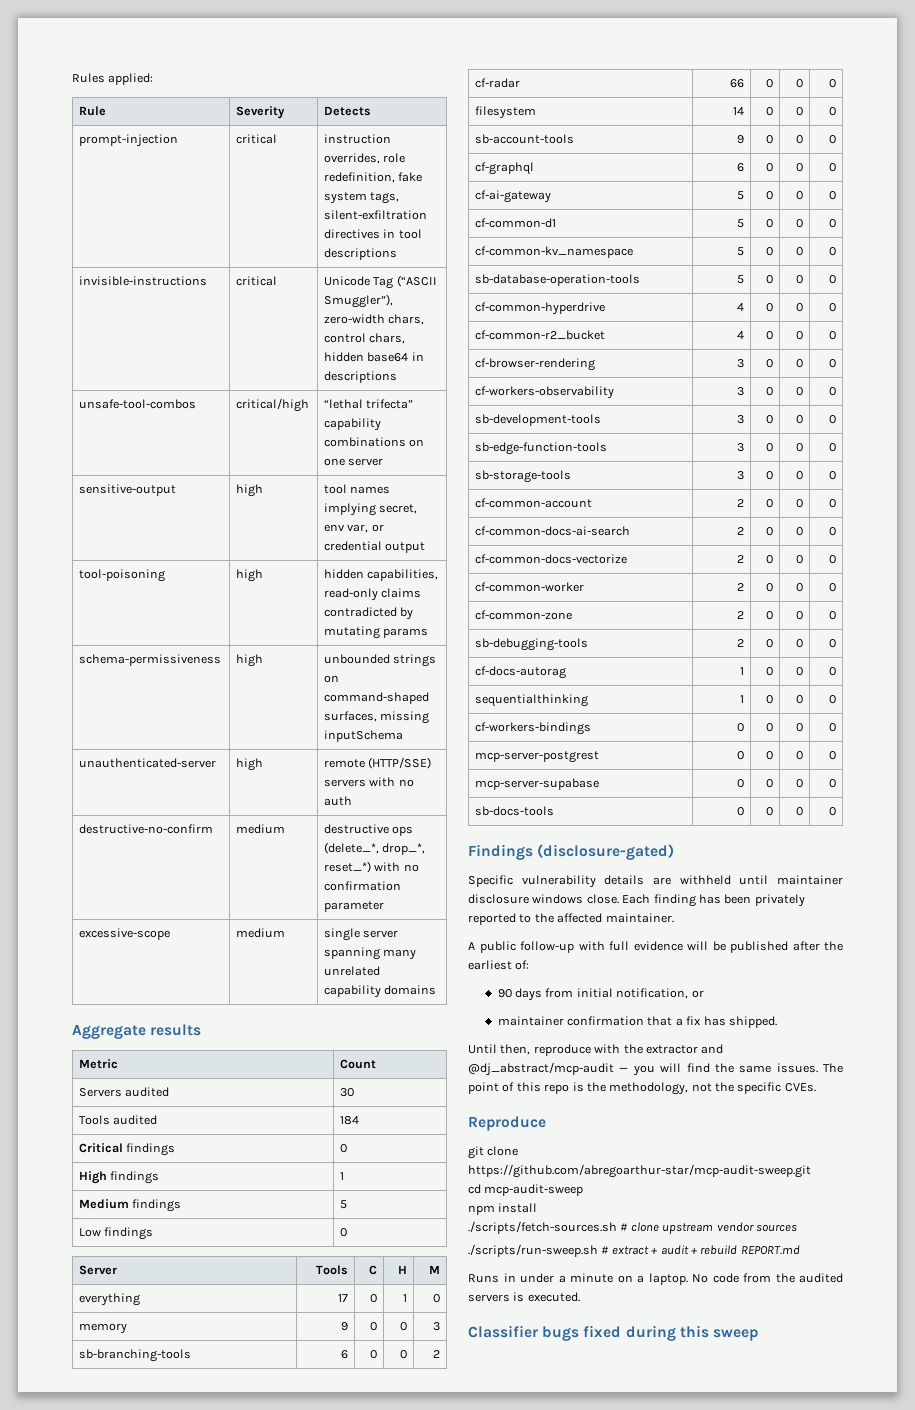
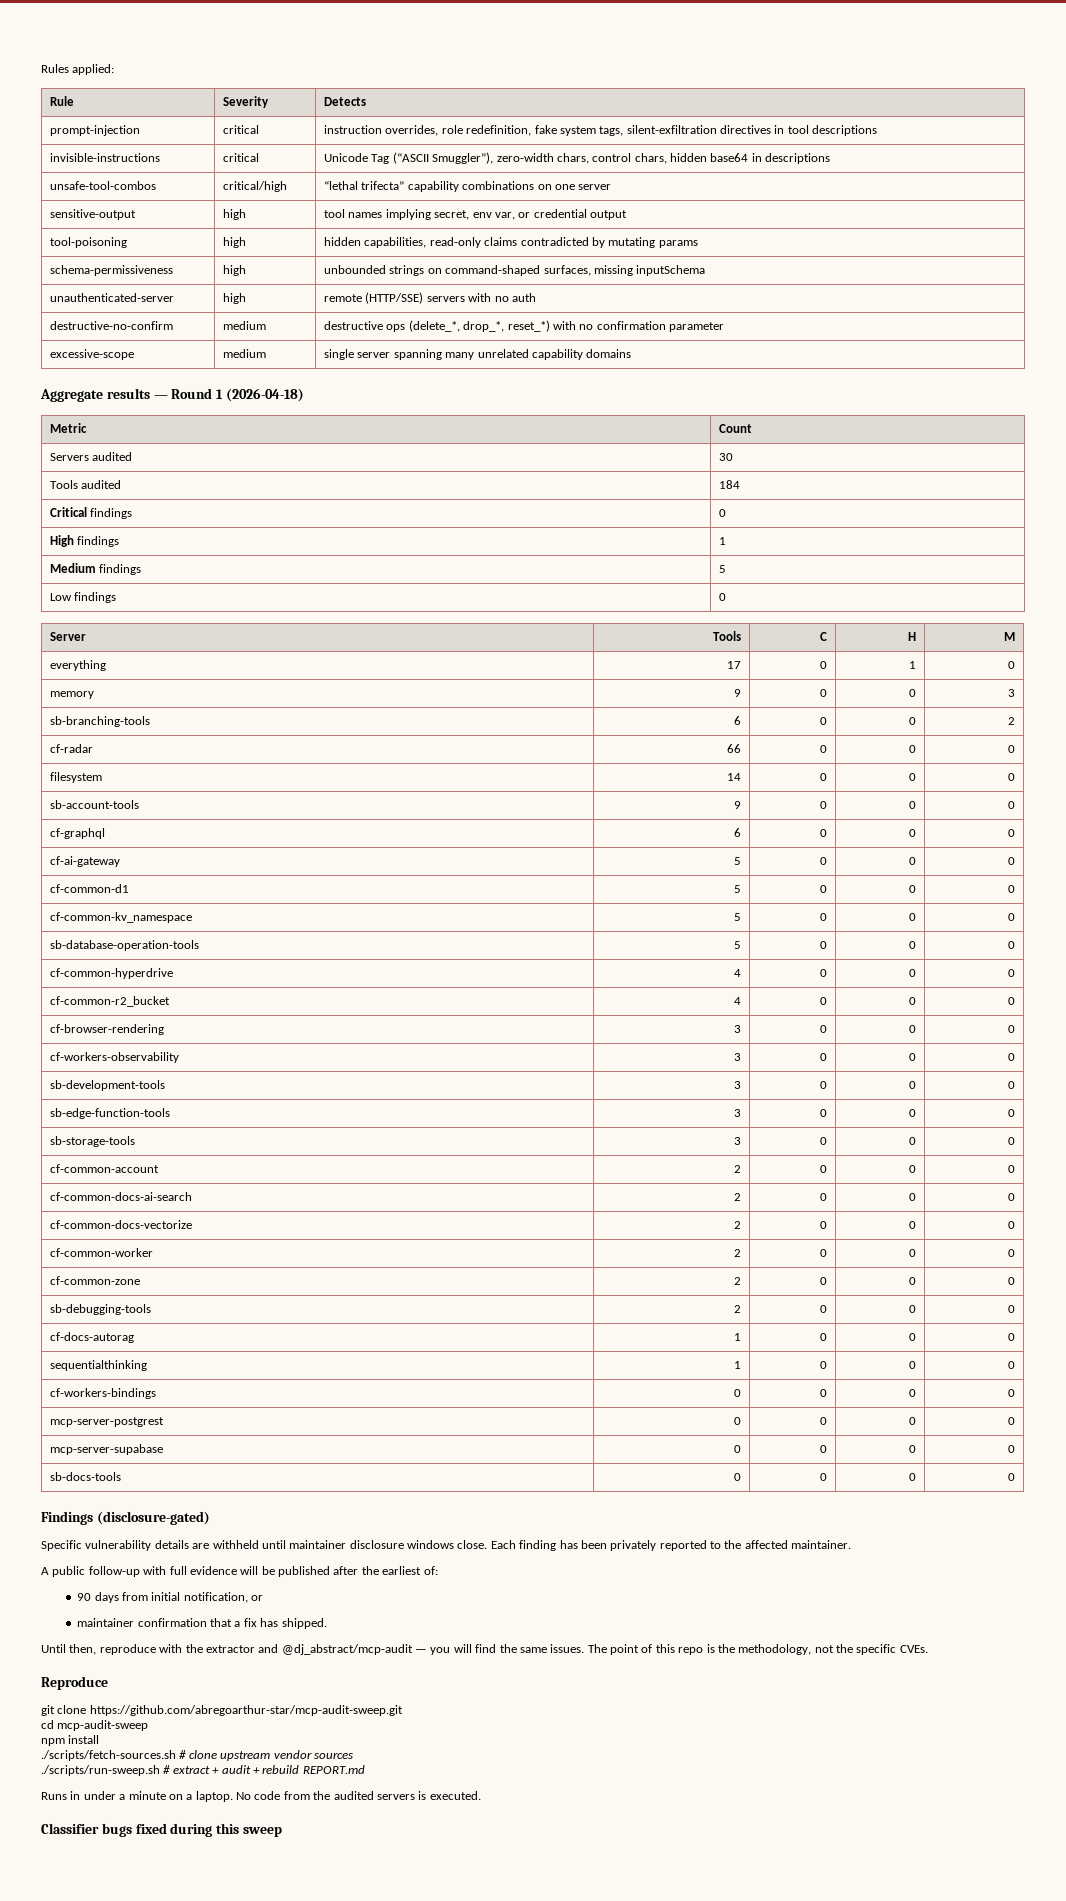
(202, 1030) none -> [153,388,304,402] — Round 1 (2026-04-18)

